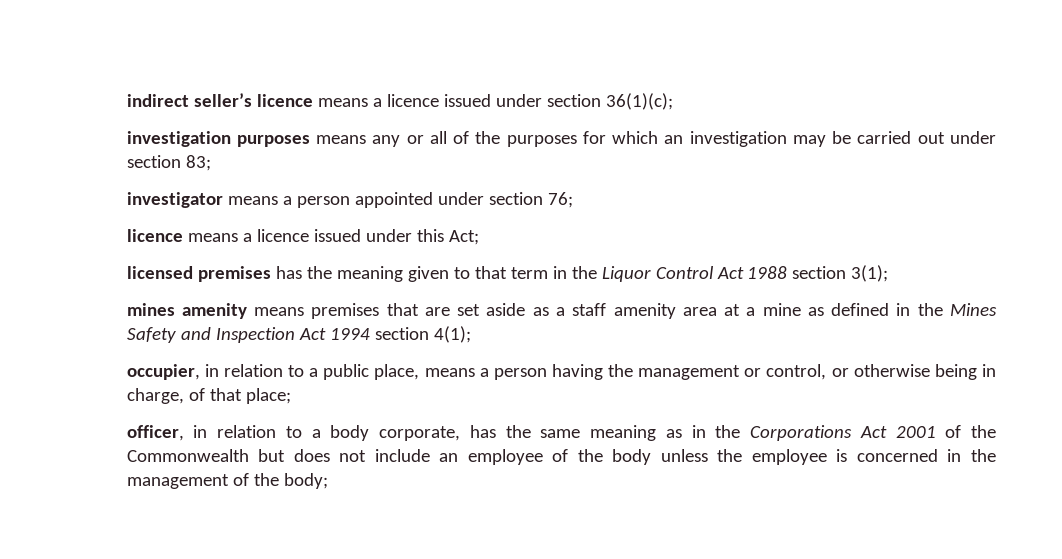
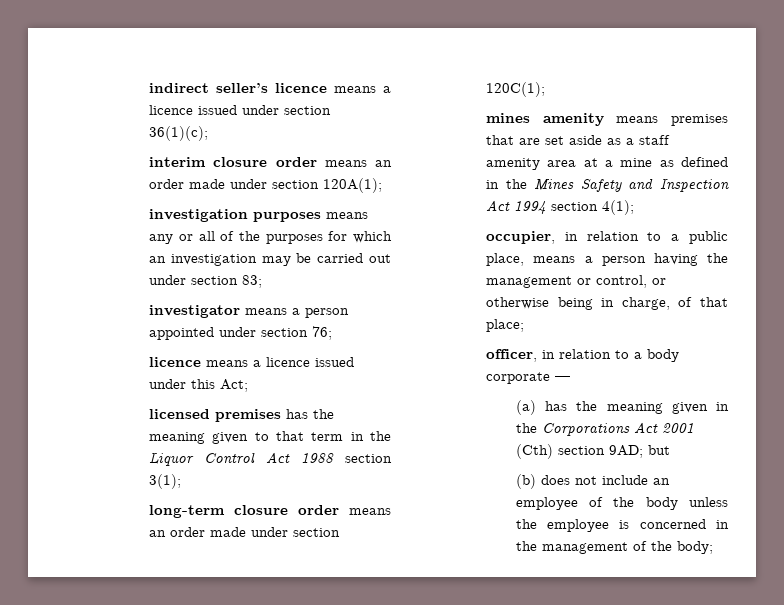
(673, 101) none -> [149,157,393,167] [149,178,383,193] // interim closure order means an order made under section 120A(1);
(889, 273) none -> [149,505,391,518] [149,527,341,537] [486,82,546,97] // long-term closure order means an order made under section 120C(1);
[379,425,682,441] corporate, has the same meaning as -> [486,372,571,384] [515,400,708,415] corporate — // (a) has the meaning given
[945,425,997,438] [126,449,249,462] of the Commonwealth -> [515,444,643,459] (Cth) section 9AD;
(286, 455) none -> [515,474,536,489] // (b)

